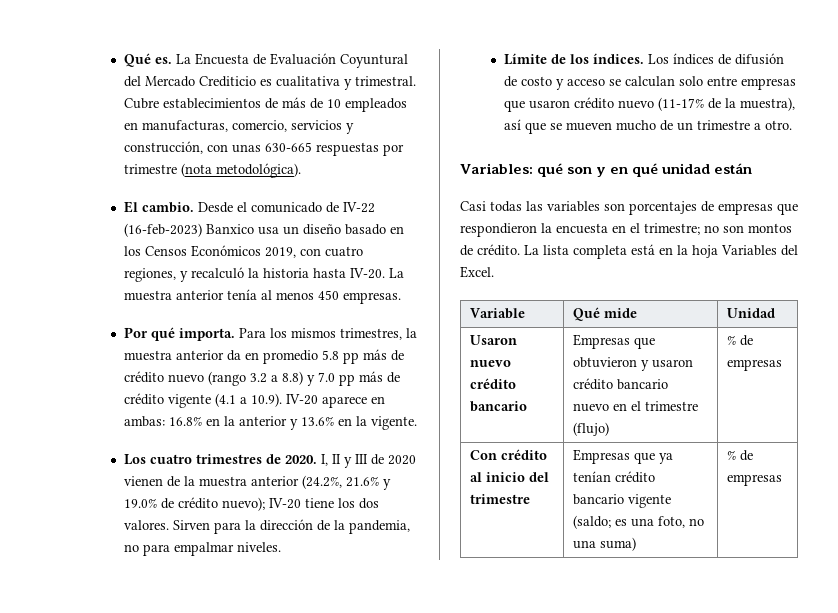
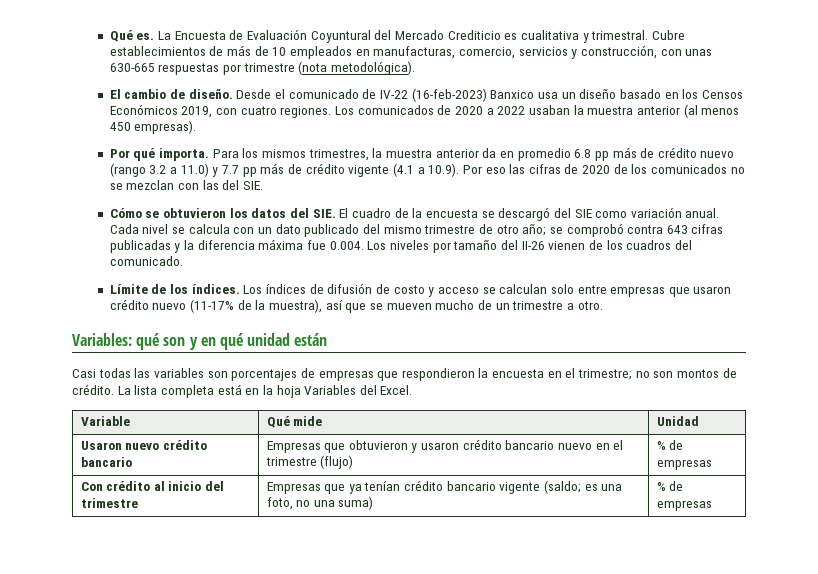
[142,202,195,213] cambio. -> [124,88,233,99] cambio de diseño.
[124,267,405,282] [124,289,273,301] regiones, y recalculó la historia hasta IV-20. La muestra anterior tenía al -> [280,104,698,118] regiones. Los comunicados de 2020 a 2022 usaban la muestra anterior (al
[343,292,402,304] empresas. -> [134,120,197,134] empresas).
[322,350,340,360] 5.8 -> [574,149,592,158] 6.8
[282,371,336,386] 8.8) y 7.0 -> [180,163,240,177] 11.0) y 7.7
[286,394,386,408] [124,416,418,430] [124,454,417,468] [124,475,392,490] [124,497,380,511] [124,519,411,534] [124,542,282,556] IV-20 aparece en ambas: 16.8% en la anterior y 13.6% en la vigente. // Los cuatro trimestres de 2020. I, II y III de 2020 vienen de la muestra anterior (24.2%, 21.6% y 19.0% de crédito nuevo); IV-20 tiene los dos valores. Sirven para la dirección de la pandemia, no para empalmar niveles. -> [462,164,745,174] [109,180,264,190] [109,207,720,221] [109,223,724,237] [109,239,692,253] [109,256,183,266] Por eso las cifras de 2020 de los comunicados no se mezclan con las del SIE. // Cómo se obtuvieron los datos del SIE. El cuadro de la encuesta se descargó del SIE como variación anual. Cada nivel se calcula con un dato publicado del mismo trimestre de otro año; se comprobó contra 643 cifras publicadas y la diferencia máxima fue 0.004. Los niveles por tamaño del II-26 vienen de los cuadros del comunicado.

